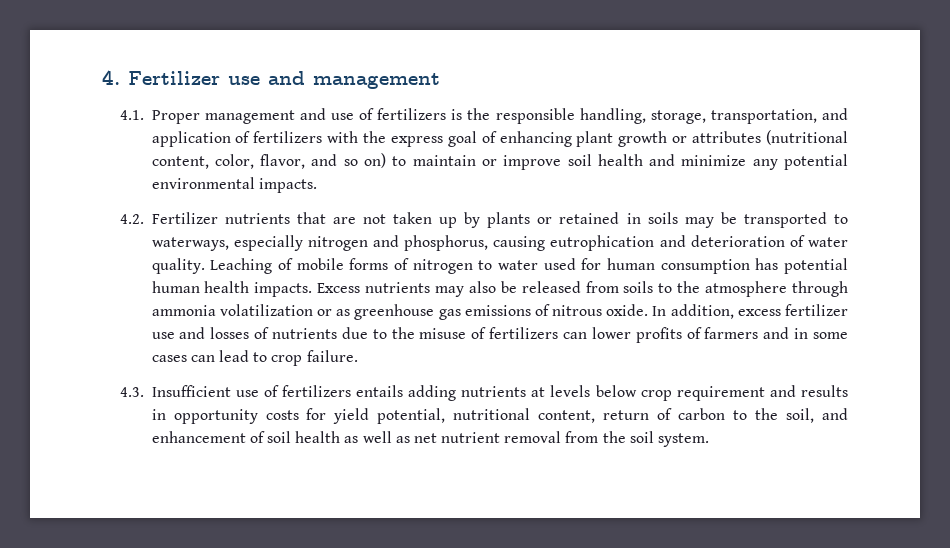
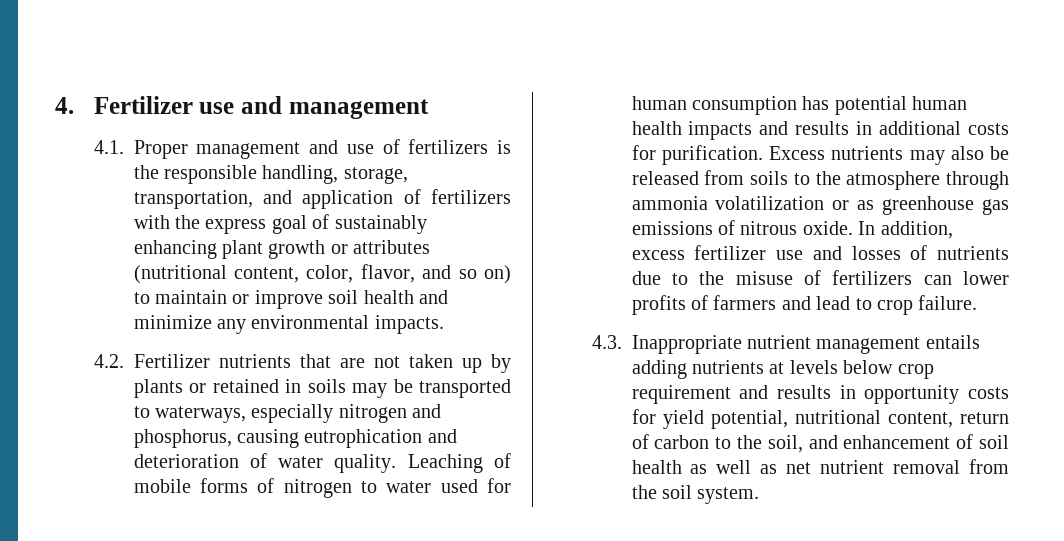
(497, 137) none -> [334,215,427,234] sustainably
[784,154,848,170] potential -> (246, 326) none
[254,282,313,297] impacts. -> [688,121,1009,140] [631,145,763,165] impacts and results in additional costs for purification.
[794,328,848,339] [151,355,215,362] in some cases can -> (811, 303) none
[151,385,351,397] Insufficient use of fertilizers -> [631,335,921,354] Inappropriate nutrient management

